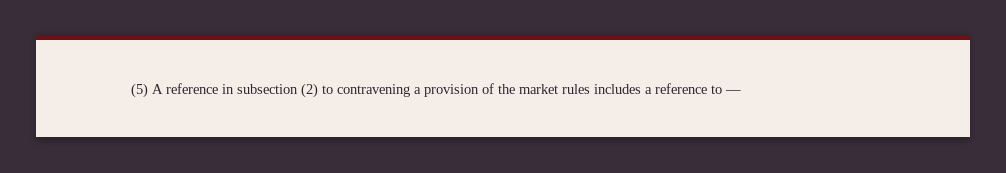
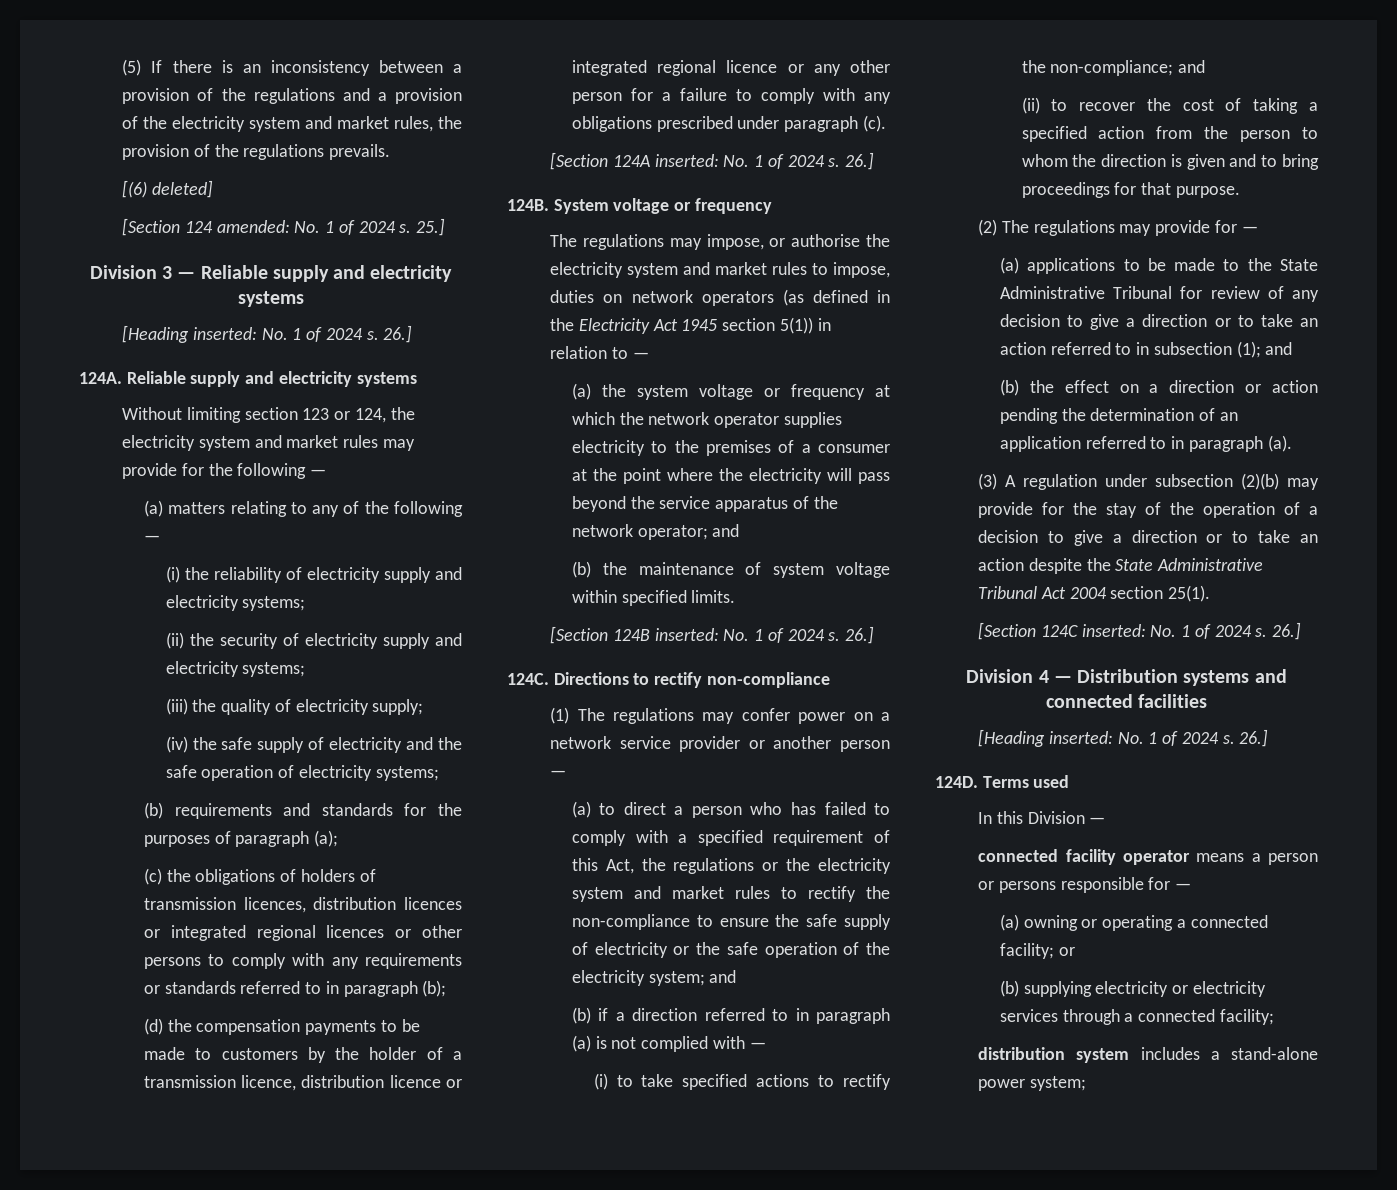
[152,83,742,98] A reference in subsection (2) to contravening a provision of the market rules includes a reference to — -> [151,60,463,76] [122,88,462,104] [122,116,462,132] [122,144,391,160] [122,180,214,198] [122,218,446,236] [89,265,453,282] [237,291,304,307] [122,325,413,343] [79,371,417,387] [122,407,415,423] [122,435,415,451] [122,463,327,479] [143,500,464,517] [143,535,160,542] [165,566,462,583] [165,595,306,611] [165,632,462,649] [165,661,306,677] [165,698,424,715] [165,736,463,753] [165,765,439,781] [143,802,463,819] [143,830,339,847] [143,868,376,885] [143,897,462,913] [143,925,462,941] [143,953,463,969] [143,980,447,997] [143,1018,420,1035] [143,1047,463,1063] [143,1075,463,1091] [571,60,890,76] [571,88,892,104] [571,115,886,132] [550,152,875,170] [507,198,772,214] [550,234,890,250] [550,262,890,278] [550,289,890,306] [550,317,831,334] [550,346,649,359] [571,383,890,400] [571,412,842,428] [571,440,890,456] [571,468,891,484] [571,496,838,512] [571,524,740,540] [571,561,890,578] [571,590,736,606] [550,626,875,644] [507,672,830,688] [550,707,890,724] [550,736,890,752] [550,770,567,777] [571,801,890,818] [571,830,890,846] [571,858,891,874] [571,886,890,902] [571,914,891,930] [571,942,890,958] [571,970,737,986] [571,1007,890,1024] [571,1035,766,1052] [593,1073,891,1090] [1021,60,1206,76] [1021,97,1318,114] [1021,126,1318,142] [1021,154,1319,170] [1021,182,1240,198] [978,219,1258,236] [999,257,1318,274] [999,286,1319,302] [999,314,1318,330] [999,341,1293,358] [999,379,1318,396] [999,408,1238,424] [999,435,1292,452] [978,473,1319,490] [978,502,1318,518] [978,530,1318,546] [978,558,1264,574] [978,585,1211,602] [978,622,1302,640] [966,669,1287,686] [1045,694,1208,708] [978,729,1269,747] [935,775,1070,788] [978,811,1106,824] [978,849,1318,865] [978,877,1192,893] [999,914,1268,931] [999,943,1075,959] [999,980,1266,997] [999,1009,1274,1025] [978,1047,1318,1063] [978,1076,1087,1091] If there is an inconsistency between a provision of the regulations and a provision of the electricity system and market rules, the provision of the regulations prevails. // [(6) deleted] // [Section 124 amended: No. 1 of 2024 s. 25.] // Division 3 — Reliable supply and electricity systems // [Heading inserted: No. 1 of 2024 s. 26.] // 124A. Reliable supply and electricity systems // Without limiting section 123 or 124, the electricity system and market rules may provide for the following — // (a) matters relating to any of the following — // (i) the reliability of electricity supply and electricity systems; // (ii) the security of electricity supply and electricity systems; // (iii) the quality of electricity supply; // (iv) the safe supply of electricity and the safe operation of electricity systems; // (b) requirements and standards for the purposes of paragraph (a); // (c) the obligations of holders of transmission licences, distribution licences or integrated regional licences or other persons to comply with any requirements or standards referred to in paragraph (b); // (d) the compensation payments to be made to customers by the holder of a transmission licence, distribution licence or integrated regional licence or any other person for a failure to comply with any obligations prescribed under paragraph (c). // [Section 124A inserted: No. 1 of 2024 s. 26.] // 124B. System voltage or frequency // The regulations may impose, or authorise the electricity system and market rules to impose, duties on network operators (as defined in the Electricity Act 1945 section 5(1)) in relation to — // (a) the system voltage or frequency at which the network operator supplies electricity to the premises of a consumer at the point where the electricity will pass beyond the service apparatus of the network operator; and // (b) the maintenance of system voltage within specified limits. // [Section 124B inserted: No. 1 of 2024 s. 26.] // 124C. Directions to rectify non-compliance // (1) The regulations may confer power on a network service provider or another person — // (a) to direct a person who has failed to comply with a specified requirement of this Act, the regulations or the electricity system and market rules to rectify the non-compliance to ensure the safe supply of electricity or the safe operation of the electricity system; and // (b) if a direction referred to in paragraph (a) is not complied with — // (i) to take specified actions to rectify the non-compliance; and // (ii) to recover the cost of taking a specified action from the person to whom the direction is given and to bring proceedings for that purpose. // (2) The regulations may provide for — // (a) applications to be made to the State Administrative Tribunal for review of any decision to give a direction or to take an action referred to in subsection (1); and // (b) the effect on a direction or action pending the determination of an application referred to in paragraph (a). // (3) A regulation under subsection (2)(b) may provide for the stay of the operation of a decision to give a direction or to take an action despite the State Administrative Tribunal Act 2004 section 25(1). // [Section 124C inserted: No. 1 of 2024 s. 26.] // Division 4 — Distribution systems and connected facilities // [Heading inserted: No. 1 of 2024 s. 26.] // 124D. Terms used // In this Division — // connected facility operator means a person or persons responsible for — // (a) owning or operating a connected facility; or // (b) supplying electricity or electricity services through a connected facility; // distribution system includes a stand-alone power system;

